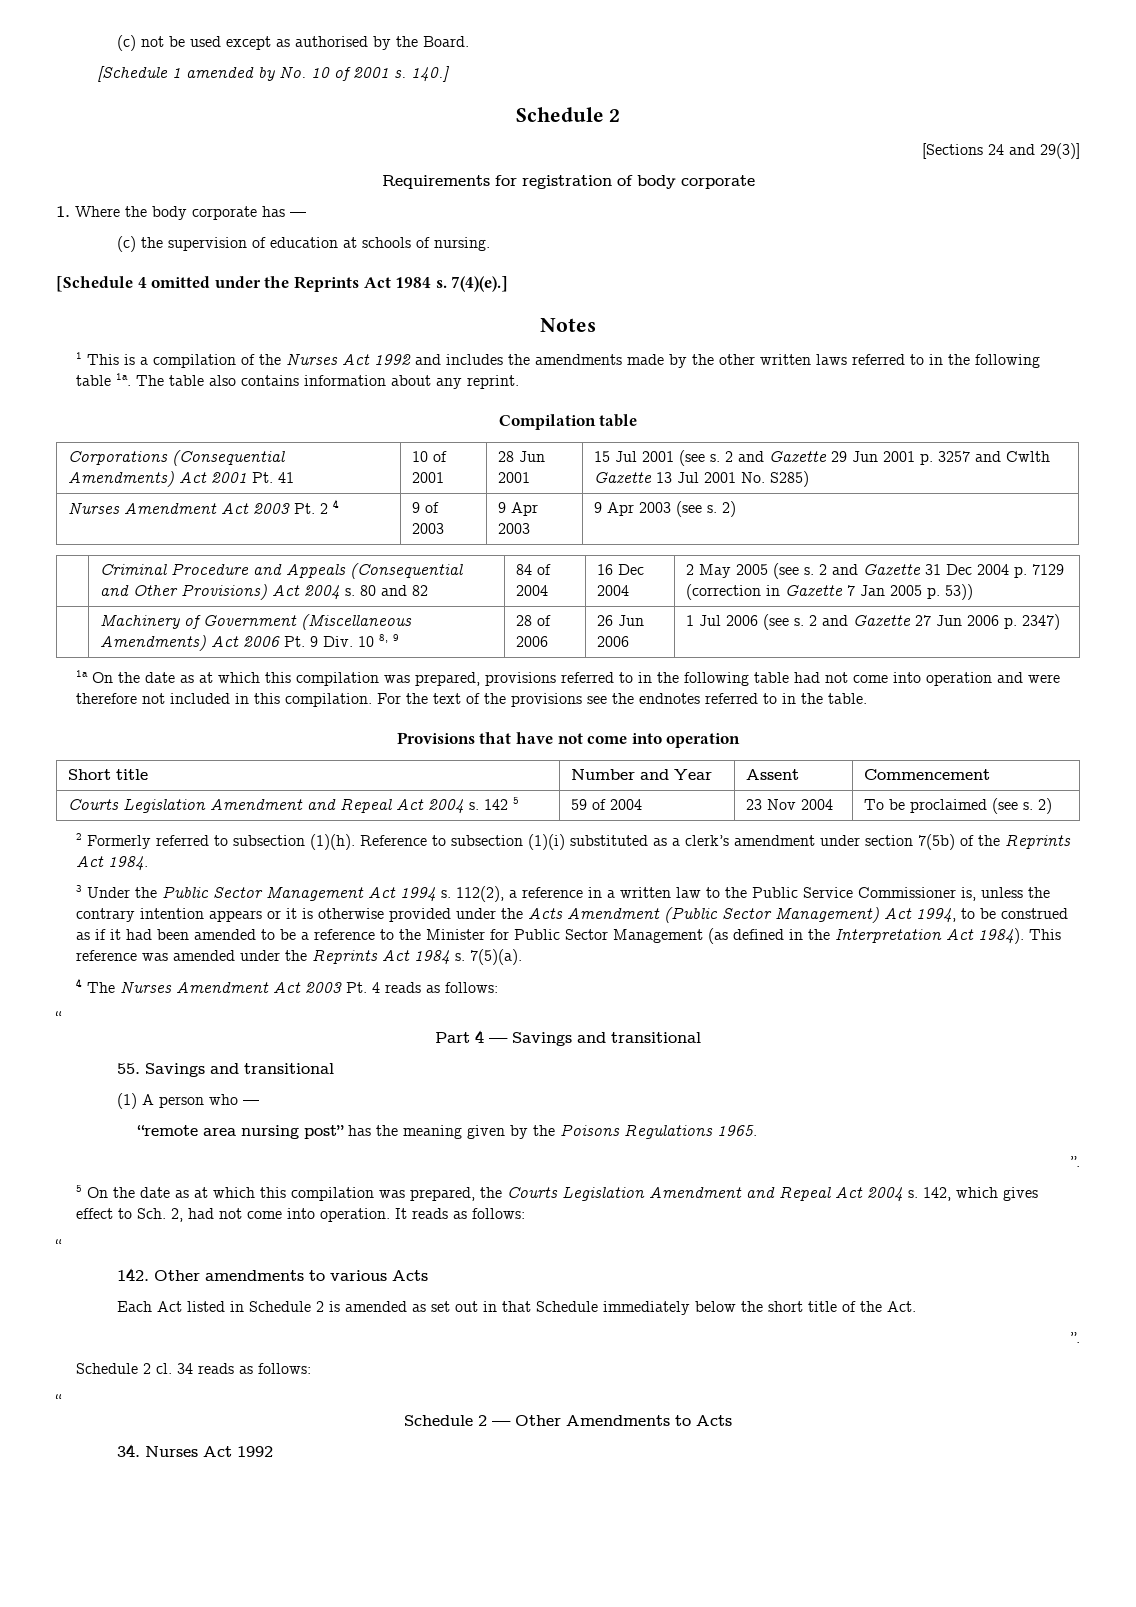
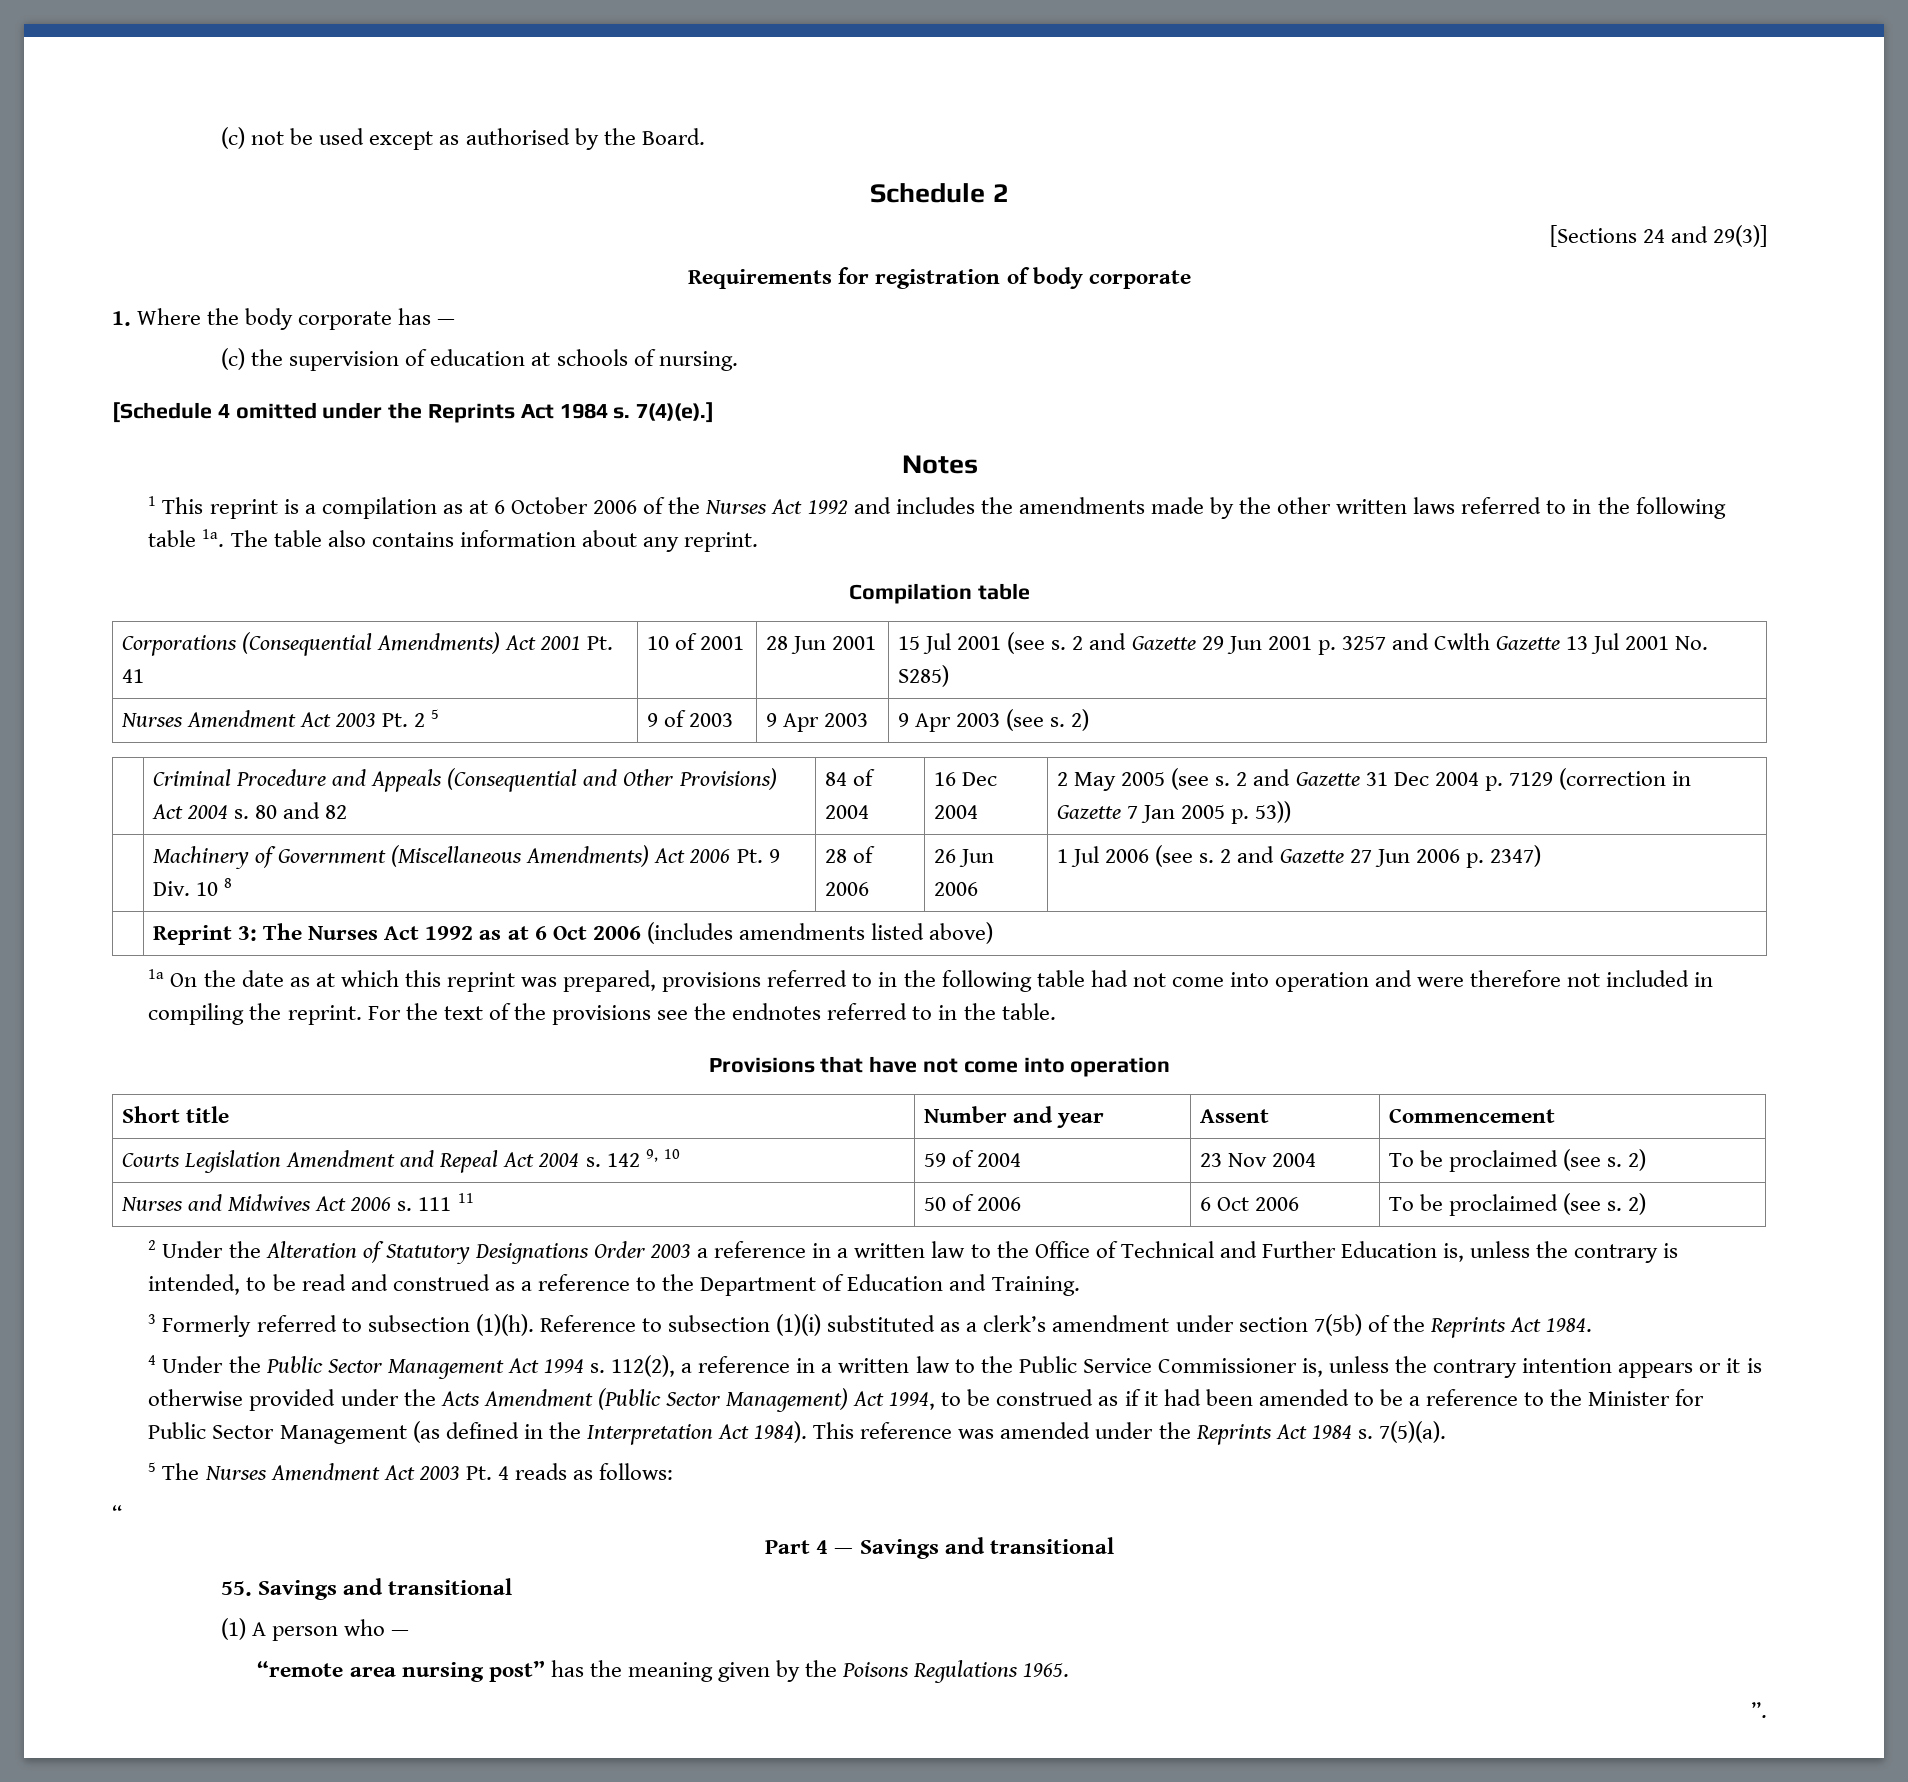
[96,66,450,82] // [Schedule 1 amended by No. 10 of 2001 s. 140.] -> (705, 136) none
(120, 359) none -> [209,499,278,519] reprint
(237, 361) none -> [442,497,638,514] as at 6 October 2006
[333,499,340,508] 4 -> [431,709,440,719] 5
[379,634,400,643] 8, 9 -> [224,878,233,888] 8
(1061, 622) none -> [153,922,994,945] // | Reprint 3: The Nurses Act 1992 as at 6 Oct 2006 (includes amendments listed above)
[296,672,380,686] compilation -> [446,972,515,992] reprint
[254,693,373,707] this compilation. -> [148,1003,362,1025] compiling the reprint.
[674,769,713,780] Year -> [1057,1113,1105,1128] year
[513,797,520,804] 5 -> [645,1149,680,1162] 9, 10
[76,833,83,840] // 2 -> [121,1193,474,1211] [924,1194,1022,1211] [1200,1197,1300,1211] [1389,1193,1647,1216] [148,1240,1679,1264] [148,1274,1080,1296] [148,1314,157,1324] // Nurses and Midwives Act 2006 s. 111 11 | 50 of 2006 | 6 Oct 2006 | To be proclaimed (see s. 2) // 2 Under the Alteration of Statutory Designations Order 2003 a reference in a written law to the Office of Technical and Further Education is, unless the contrary is intended, to be read and construed as a reference to the Department of Education and Training. // 3
[76,885,83,892] 3 -> [148,1355,157,1365] 4
[76,978,83,987] 4 -> [148,1462,157,1472] 5
[76,1185,1039,1202] [76,1208,526,1222] [55,1239,62,1250] [117,1268,429,1281] [117,1301,917,1315] [1071,1332,1080,1343] [76,1363,312,1374] [55,1394,62,1405] [404,1415,732,1426] [117,1444,274,1457] // 5 On the date as at which this compilation was prepared, the Courts Legislation Amendment and Repeal Act 2004 s. 142, which gives effect to Sch. 2, had not come into operation. It reads as follows: // “ // 142. Other amendments to various Acts // Each Act listed in Schedule 2 is amended as set out in that Schedule immediately below the short title of the Act. // ”. // Schedule 2 cl. 34 reads as follows: // “ // Schedule 2 — Other Amendments to Acts // 34. Nurses Act 1992 -> (1767, 1710) none

